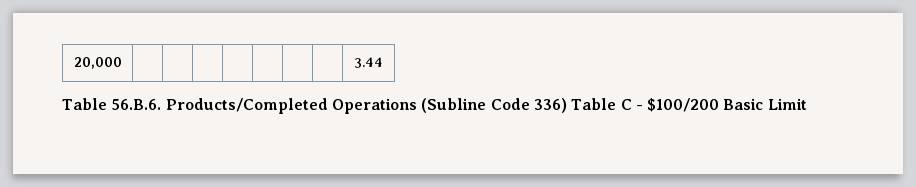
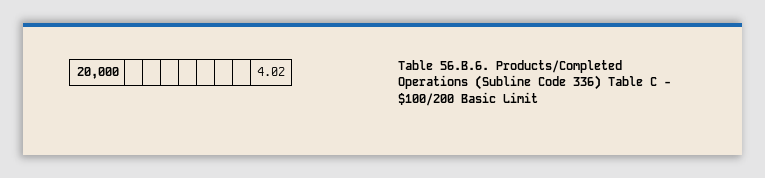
[354,57,383,68] 3.44 -> [257,67,285,76] 4.02

